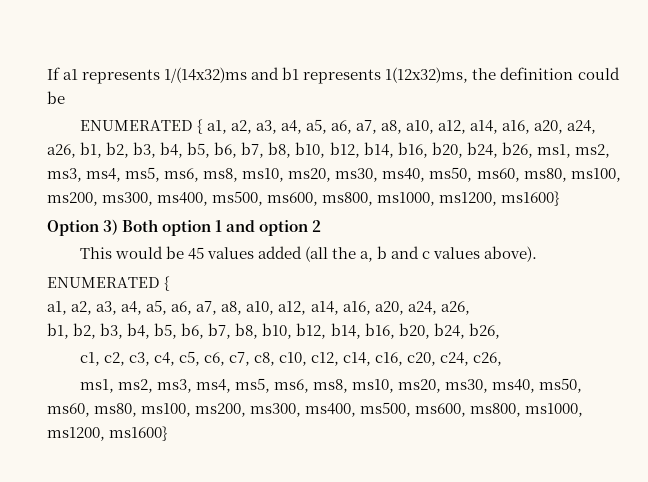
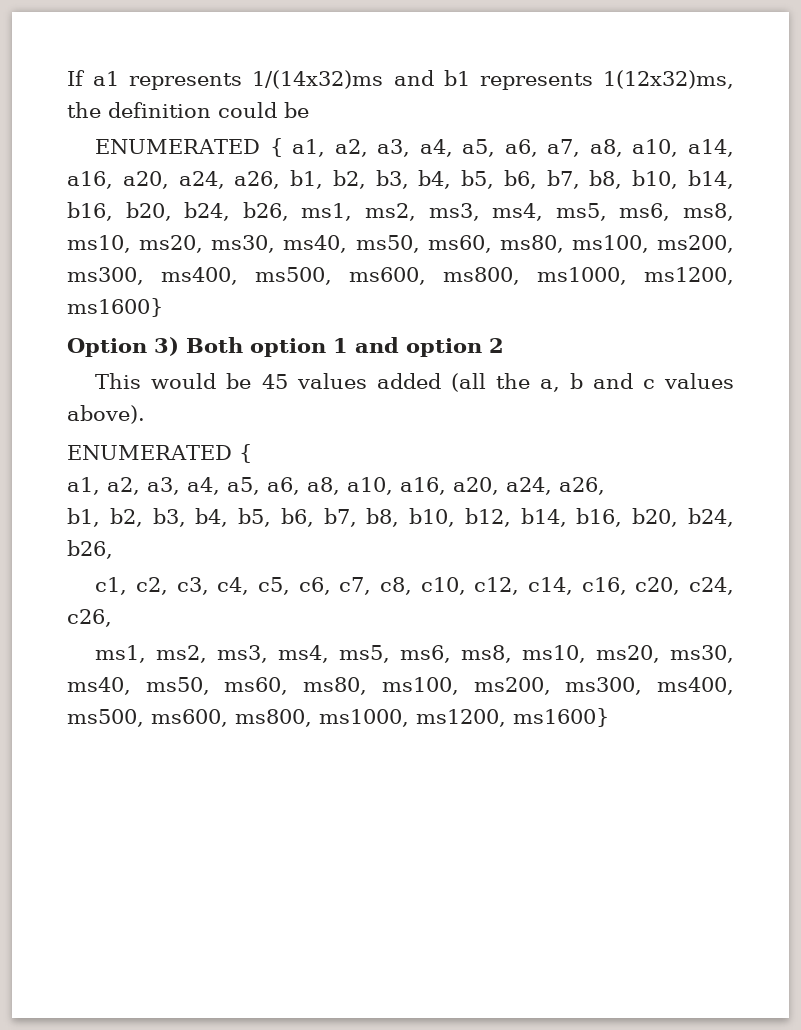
[438,120,467,134] a12, -> (679, 148) none
[329,142,360,158] b12, -> (679, 179) none
[196,301,339,315] a7, a8, a10, a12, a14, -> [307,477,393,495] a8, a10,

